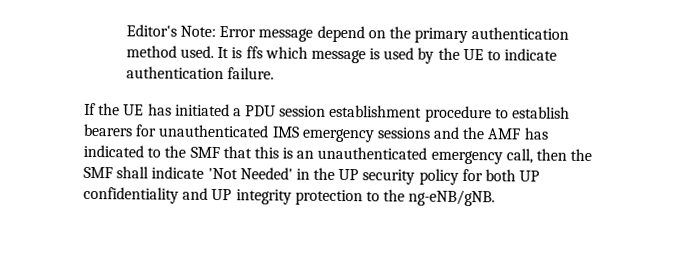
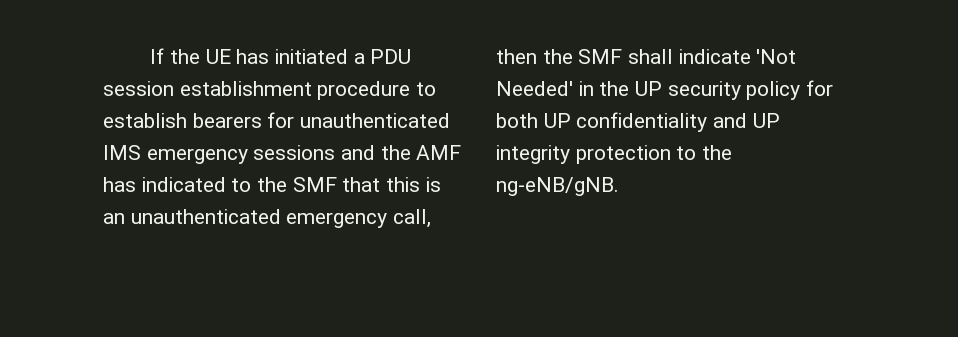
[125,24,570,44] [125,45,558,64] [125,66,274,80] Editor's Note: Error message depend on the primary authentication method used. It is ffs which message is used by the UE to indicate authentication failure. // -> (150, 56) none

